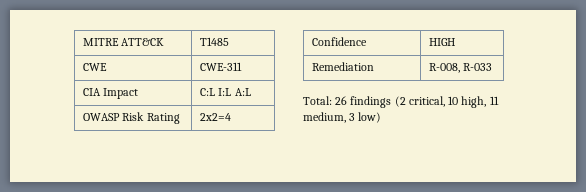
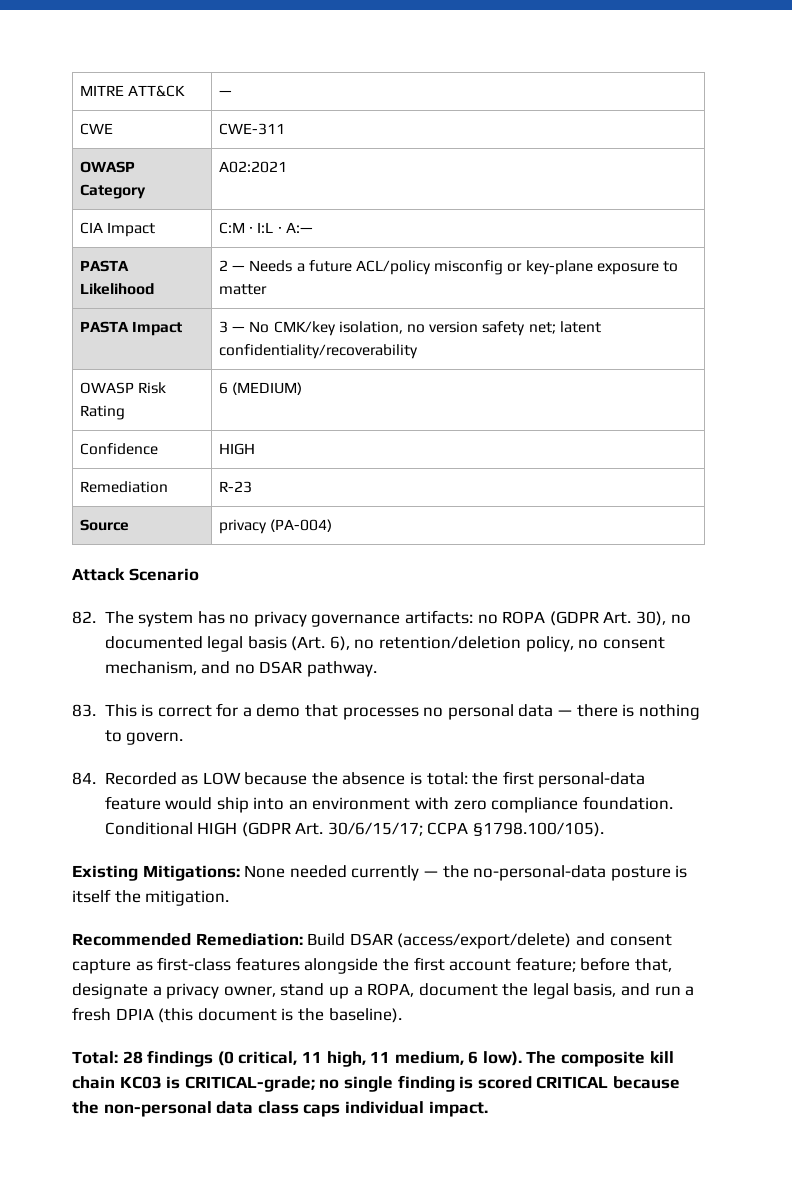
[200,37,230,46] T1485 -> [219,90,233,96] —
(243, 66) none -> [80,161,136,173] [80,184,147,199] [219,161,288,173] // OWASP Category | A02:2021
[200,88,251,96] C:L I:L A:L -> [219,222,313,234] [80,260,130,272] [80,283,155,295] [219,260,678,275] [219,284,268,295] [80,321,183,336] [219,321,601,336] [219,344,419,359] C:M · I:L · A:— // PASTA Likelihood | 2 — Needs a future ACL/policy misconfig or key-plane exposure to matter // PASTA Impact | 3 — No CMK/key isolation, no version safety net; latent confidentiality/recoverability
[200,113,232,121] 2x2=4 -> [219,382,303,395] 6 (MEDIUM)
[429,63,493,73] [303,96,499,108] [303,112,382,123] R-008, R-033 // Total: 26 findings (2 critical, 10 high, 11 medium, 3 low) -> [219,481,253,493] [80,519,130,531] [219,519,333,534] [72,568,199,581] [72,610,691,627] [104,636,665,652] [104,661,377,677] [72,703,700,720] [104,730,184,745] [72,771,646,788] [104,796,673,813] [104,822,605,837] [72,865,688,881] [72,889,230,906] [72,933,672,949] [72,957,672,974] [72,983,695,999] [72,1007,402,1023] [72,1050,674,1067] [72,1075,680,1092] [72,1101,488,1117] R-23 // Source | privacy (PA-004) // Attack Scenario // 82. The system has no privacy governance artifacts: no ROPA (GDPR Art. 30), no documented legal basis (Art. 6), no retention/deletion policy, no consent mechanism, and no DSAR pathway. // 83. This is correct for a demo that processes no personal data — there is nothing to govern. // 84. Recorded as LOW because the absence is total: the first personal-data feature would ship into an environment with zero compliance foundation. Conditional HIGH (GDPR Art. 30/6/15/17; CCPA §1798.100/105). // Existing Mitigations: None needed currently — the no-personal-data posture is itself the mitigation. // Recommended Remediation: Build DSAR (access/export/delete) and consent capture as first-class features alongside the first account feature; before that, designate a privacy owner, stand up a ROPA, document the legal basis, and run a fresh DPIA (this document is the baseline). // Total: 28 findings (0 critical, 11 high, 11 medium, 6 low). The composite kill chain KC03 is CRITICAL-grade; no single finding is scored CRITICAL because the non-personal data class caps individual impact.

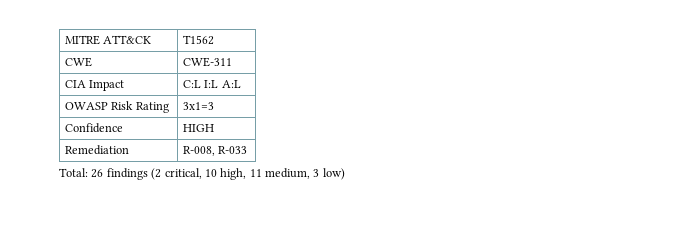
[219,90,233,96] — -> [182,35,214,45] T1562
[80,161,136,173] [80,184,147,199] [219,161,288,173] // OWASP Category | A02:2021 -> (232, 62) none
[219,222,313,234] [80,260,130,272] [80,283,155,295] [219,260,678,275] [219,284,268,295] [80,321,183,336] [219,321,601,336] [219,344,419,359] C:M · I:L · A:— // PASTA Likelihood | 2 — Needs a future ACL/policy misconfig or key-plane exposure to matter // PASTA Impact | 3 — No CMK/key isolation, no version safety net; latent confidentiality/recoverability -> [182,80,241,88] C:L I:L A:L
[219,382,303,395] 6 (MEDIUM) -> [182,102,214,110] 3x1=3
[219,481,253,493] [80,519,130,531] [219,519,333,534] [72,568,199,581] [72,610,691,627] [104,636,665,652] [104,661,377,677] [72,703,700,720] [104,730,184,745] [72,771,646,788] [104,796,673,813] [104,822,605,837] [72,865,688,881] [72,889,230,906] [72,933,672,949] [72,957,672,974] [72,983,695,999] [72,1007,402,1023] [72,1050,674,1067] [72,1075,680,1092] [72,1101,488,1117] R-23 // Source | privacy (PA-004) // Attack Scenario // 82. The system has no privacy governance artifacts: no ROPA (GDPR Art. 30), no documented legal basis (Art. 6), no retention/deletion policy, no consent mechanism, and no DSAR pathway. // 83. This is correct for a demo that processes no personal data — there is nothing to govern. // 84. Recorded as LOW because the absence is total: the first personal-data feature would ship into an environment with zero compliance foundation. Conditional HIGH (GDPR Art. 30/6/15/17; CCPA §1798.100/105). // Existing Mitigations: None needed currently — the no-personal-data posture is itself the mitigation. // Recommended Remediation: Build DSAR (access/export/delete) and consent capture as first-class features alongside the first account feature; before that, designate a privacy owner, stand up a ROPA, document the legal basis, and run a fresh DPIA (this document is the baseline). // Total: 28 findings (0 critical, 11 high, 11 medium, 6 low). The composite kill chain KC03 is CRITICAL-grade; no single finding is scored CRITICAL because the non-personal data class caps individual impact. -> [182,146,248,156] [59,168,345,180] R-008, R-033 // Total: 26 findings (2 critical, 10 high, 11 medium, 3 low)

